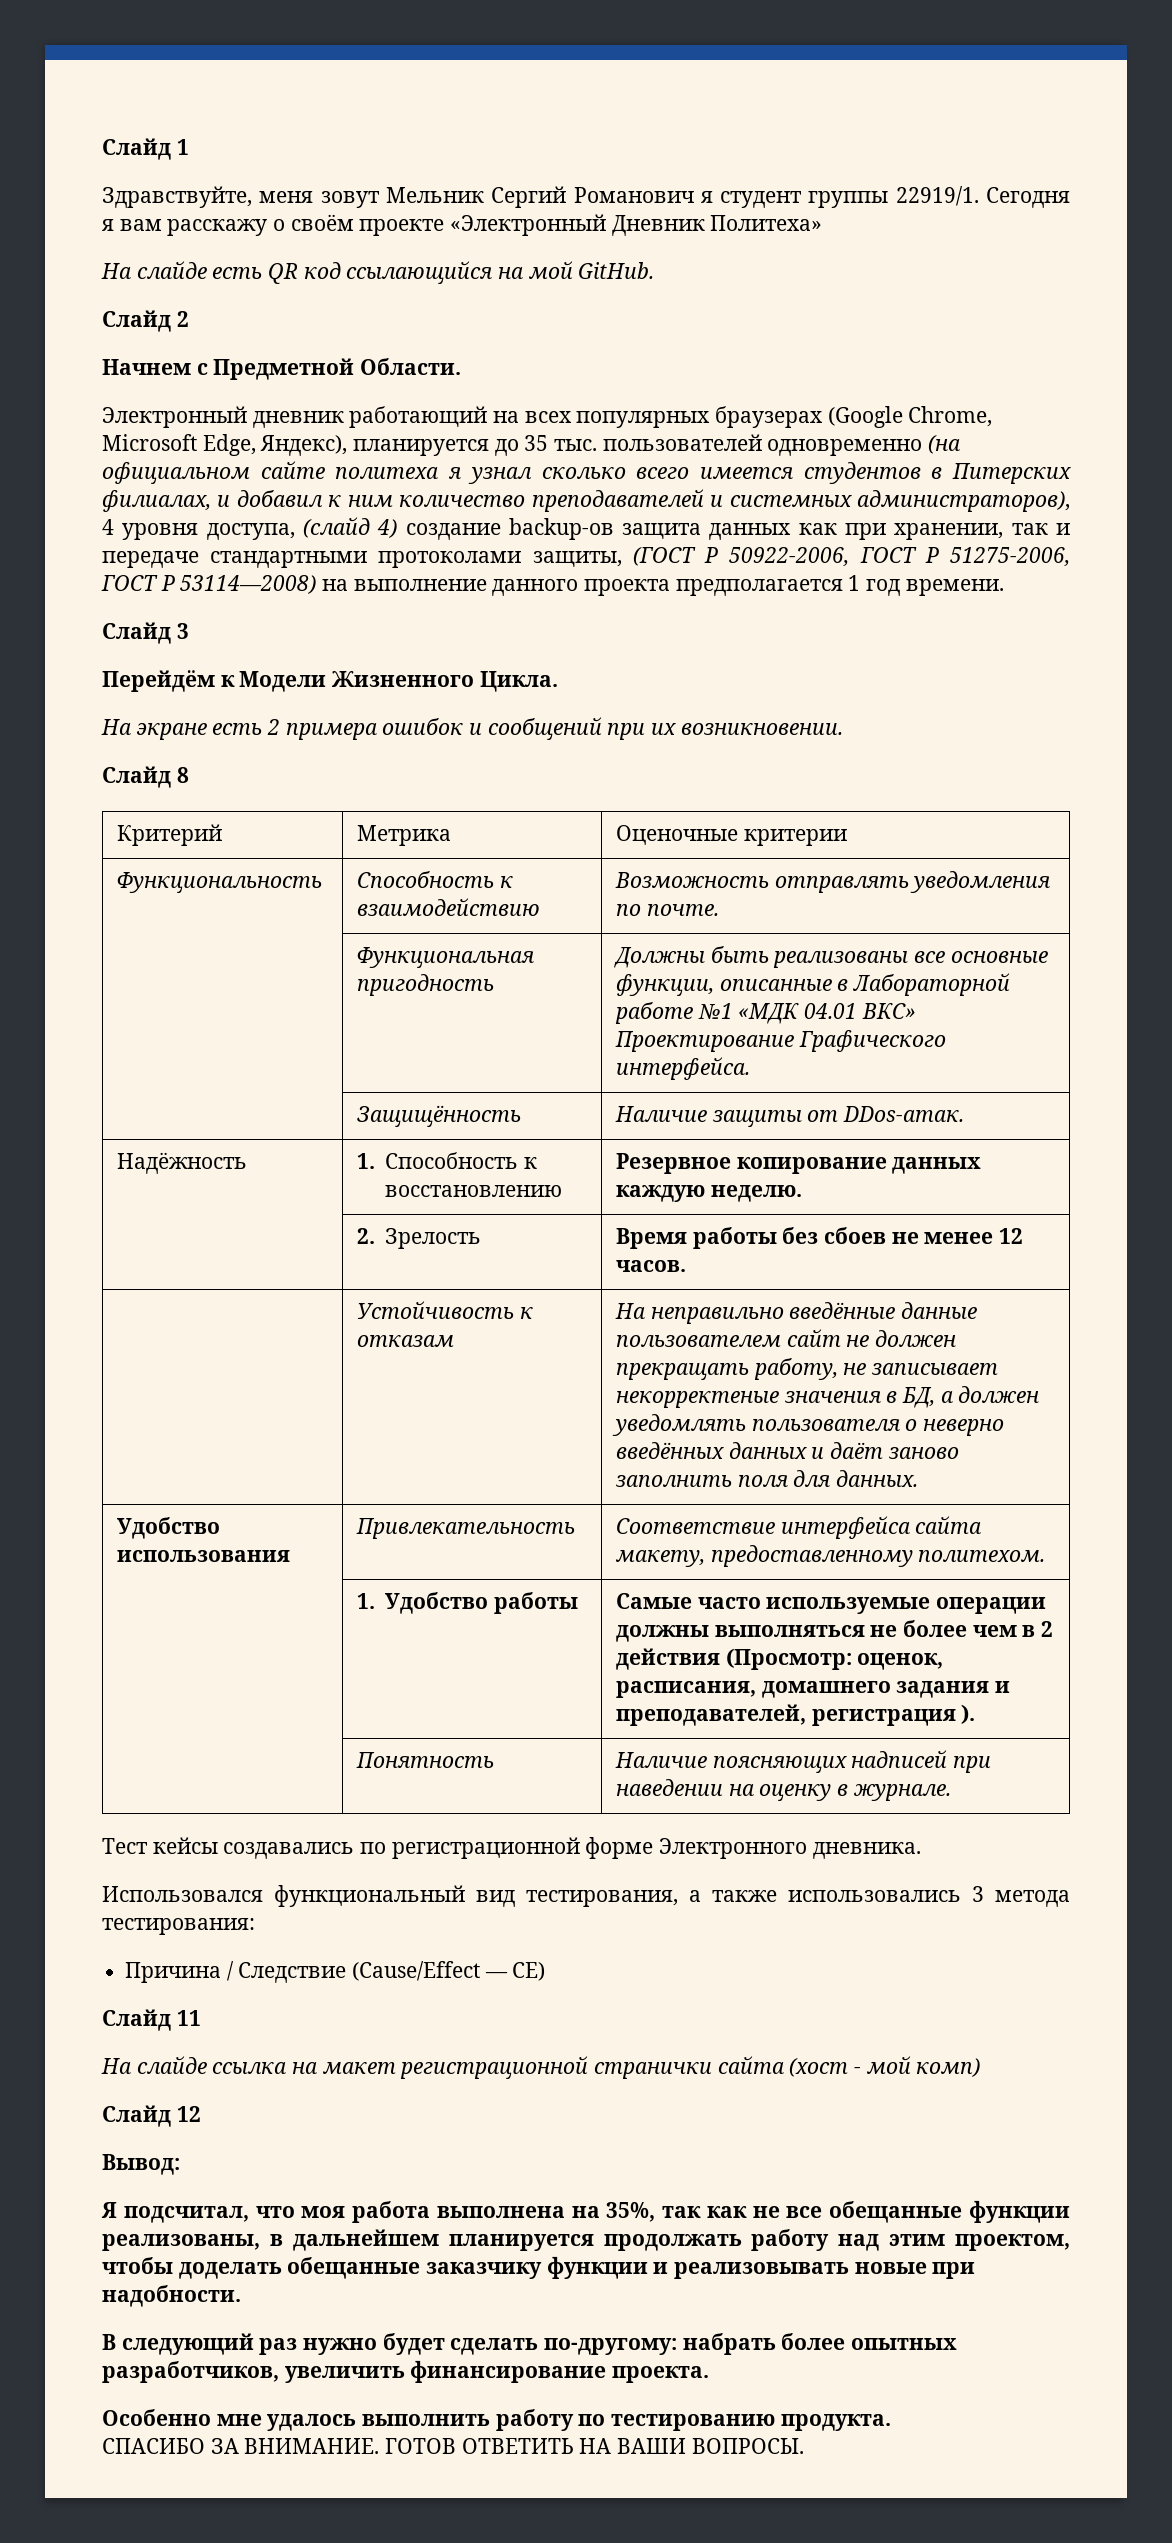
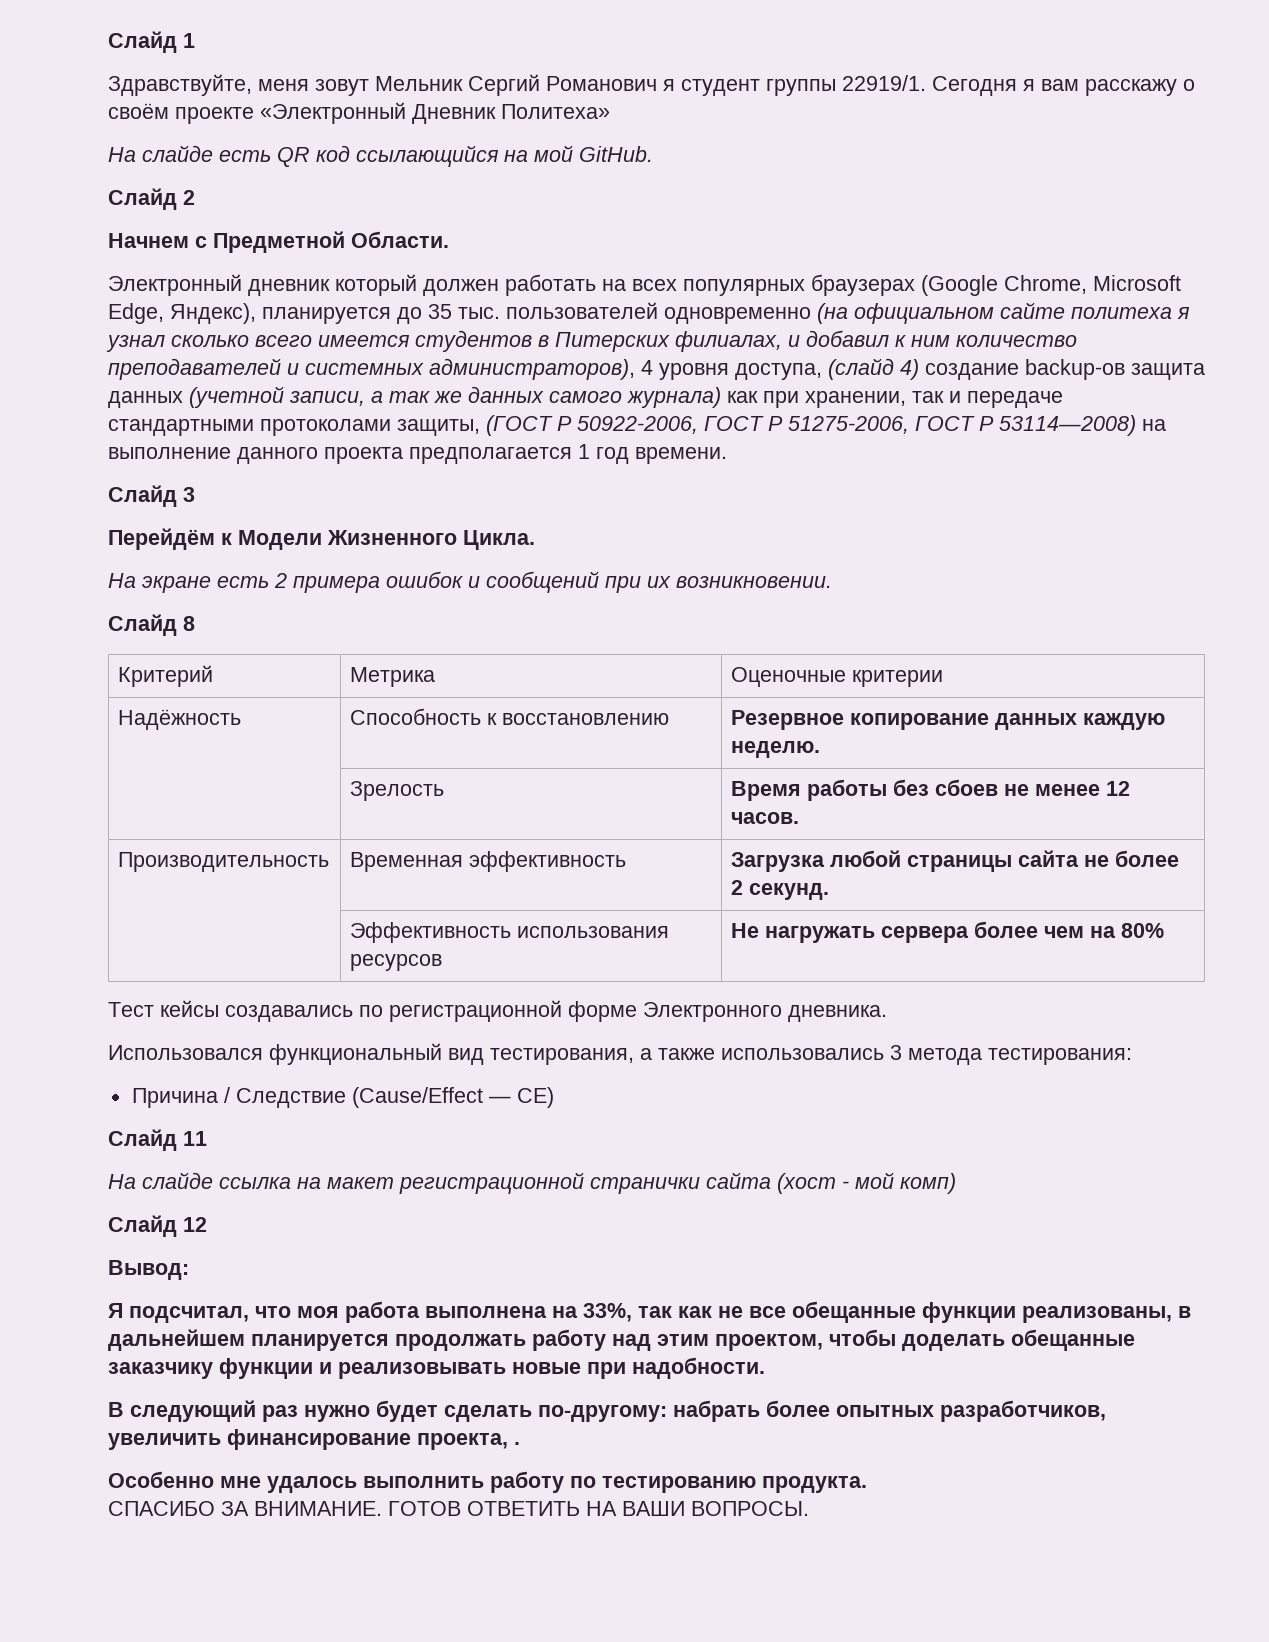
[349,406,488,428] работающий -> [335,274,596,296] который должен работать
(792, 531) none -> [189,386,721,408] (учетной записи, а так же данных самого журнала)
[116,872,322,893] [356,871,513,888] [356,898,540,916] [614,871,1051,893] [615,904,719,916] [356,947,534,968] [356,974,494,996] [613,946,1048,968] [615,973,1010,996] [614,1002,916,1024] [614,1030,946,1052] [615,1057,750,1080] [356,1105,521,1127] [614,1106,964,1127] // Функциональность | Способность к взаимодействию | Возможность отправлять уведомления по почте. // | Функциональная пригодность | Должны быть реализованы все основные функции, описанные в Лабораторной работе №1 «МДК 04.01 ВКС» Проектирование Графического интерфейса. // | Защищённость | Наличие защиты от DDos-атак. -> (944, 678) none
[356,1153,375,1169] 1. -> (242, 719) none
[356,1228,375,1244] 2. -> (821, 749) none
[356,1301,533,1319] [356,1335,454,1347] [614,1302,977,1324] [615,1329,956,1347] [615,1358,998,1380] [615,1386,1040,1408] [611,1414,1004,1436] [615,1442,959,1459] [615,1470,918,1487] [116,1517,220,1539] [116,1550,290,1562] [355,1518,575,1539] [615,1516,983,1539] [615,1545,1046,1567] [356,1592,579,1614] [615,1593,1046,1614] [615,1620,1053,1642] [615,1648,944,1670] [615,1681,1010,1698] [615,1704,976,1726] [355,1752,494,1768] [614,1750,991,1773] [615,1779,951,1801] | Устойчивость к отказам | На неправильно введённые данные пользователем сайт не должен прекращать работу, не записывает некорректеные значения в БД, а должен уведомлять пользователя о неверно введённых данных и даёт заново заполнить поля для данных. // Удобство использования | Привлекательность | Соответствие интерфейса сайта макету, предоставленному политехом. // | 1. Удобство работы | Самые часто используемые операции должны выполняться не более чем в 2 действия (Просмотр: оценок, расписания, домашнего задания и преподавателей, регистрация ). // | Понятность | Наличие поясняющих надписей при наведении на оценку в журнале. -> [118,852,330,872] [350,851,627,872] [731,850,1180,872] [731,880,830,900] [350,922,670,943] [350,954,443,971] [731,921,1165,943] Производительность | Временная эффективность | Загрузка любой страницы сайта не более 2 секунд. // | Эффективность использования ресурсов | Не нагружать сервера более чем на 80%
[606,2202,656,2222] 35%, -> [583,1303,632,1322] 33%,
[612,2366,710,2383] проекта. -> [417,1433,520,1450] проекта, .

